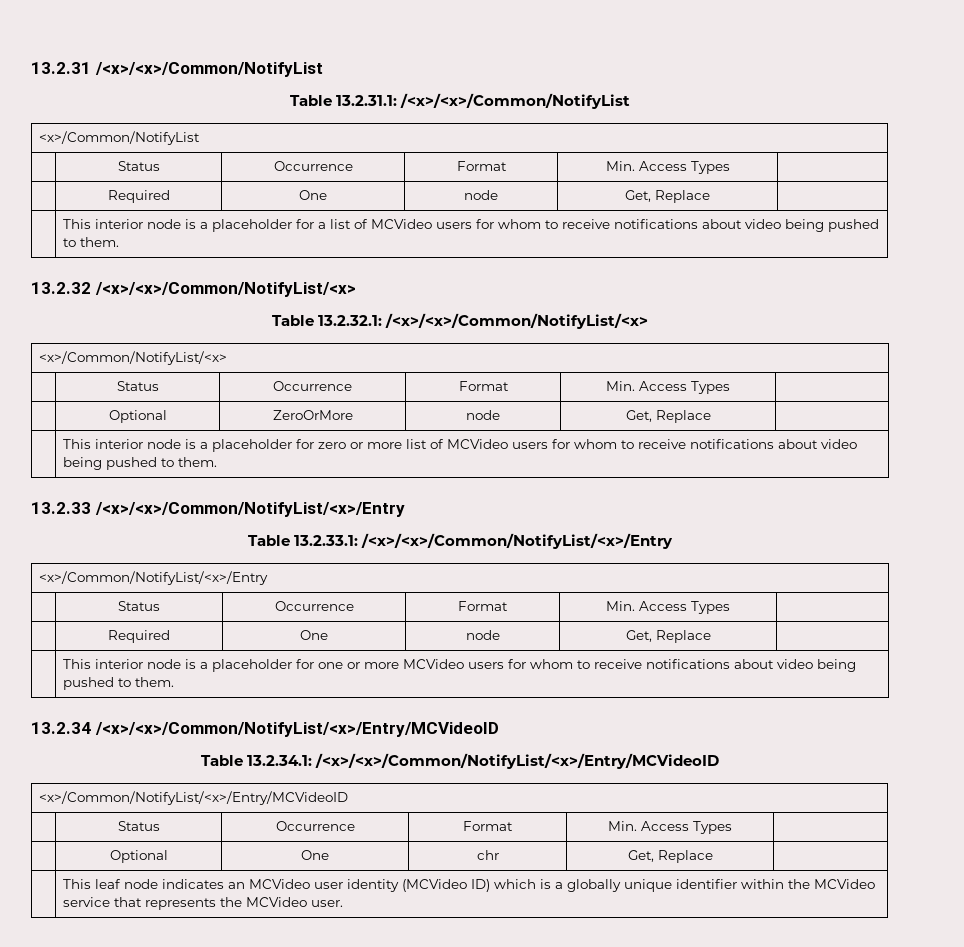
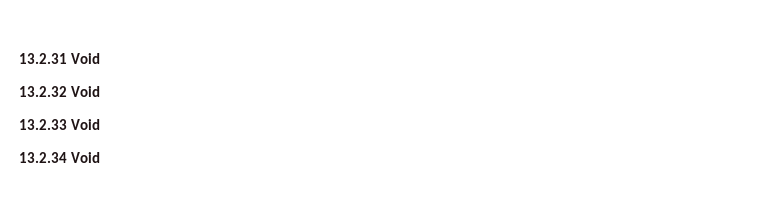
[94,62,323,77] [289,93,631,109] [39,131,201,145] [117,161,160,171] [273,161,353,171] [456,161,507,171] [605,161,730,174] [107,190,170,203] [299,190,327,200] [464,190,498,200] [625,190,710,203] [63,219,880,232] [63,237,120,247] [31,282,356,297] [271,313,649,329] [39,351,228,365] [116,381,159,391] [273,381,352,391] [458,381,509,391] [606,381,730,394] [108,410,167,423] [272,410,353,420] [466,410,500,420] [625,410,711,423] [63,439,858,452] [63,457,218,470] [31,502,405,517] [247,533,674,549] [39,571,269,585] [118,601,160,611] [274,601,354,611] [458,601,508,611] [606,601,730,614] [108,630,170,643] [300,630,328,640] [465,630,500,640] [625,630,711,643] [63,659,857,672] [63,677,175,690] [31,722,499,737] [200,753,720,769] [39,791,349,805] [117,821,160,831] [275,821,355,831] [463,821,513,831] [608,821,732,834] [109,850,168,863] [301,850,329,860] [476,850,499,860] [627,850,713,863] [63,879,876,892] [63,897,344,910] /<x>/<x>/Common/NotifyList // Table 13.2.31.1: /<x>/<x>/Common/NotifyList // <x>/Common/NotifyList // | Status | Occurrence | Format | Min. Access Types | // | Required | One | node | Get, Replace | // | This interior node is a placeholder for a list of MCVideo users for whom to receive notifications about video being pushed to them. // 13.2.32 /<x>/<x>/Common/NotifyList/<x> // Table 13.2.32.1: /<x>/<x>/Common/NotifyList/<x> // <x>/Common/NotifyList/<x> // | Status | Occurrence | Format | Min. Access Types | // | Optional | ZeroOrMore | node | Get, Replace | // | This interior node is a placeholder for zero or more list of MCVideo users for whom to receive notifications about video being pushed to them. // 13.2.33 /<x>/<x>/Common/NotifyList/<x>/Entry // Table 13.2.33.1: /<x>/<x>/Common/NotifyList/<x>/Entry // <x>/Common/NotifyList/<x>/Entry // | Status | Occurrence | Format | Min. Access Types | // | Required | One | node | Get, Replace | // | This interior node is a placeholder for one or more MCVideo users for whom to receive notifications about video being pushed to them. // 13.2.34 /<x>/<x>/Common/NotifyList/<x>/Entry/MCVideoID // Table 13.2.34.1: /<x>/<x>/Common/NotifyList/<x>/Entry/MCVideoID // <x>/Common/NotifyList/<x>/Entry/MCVideoID // | Status | Occurrence | Format | Min. Access Types | // | Optional | One | chr | Get, Replace | // | This leaf node indicates an MCVideo user identity (MCVideo ID) which is a globally unique identifier within the MCVideo service that represents the MCVideo user. -> [70,53,100,64] [19,86,100,97] [19,119,100,130] [19,152,100,163] Void // 13.2.32 Void // 13.2.33 Void // 13.2.34 Void

